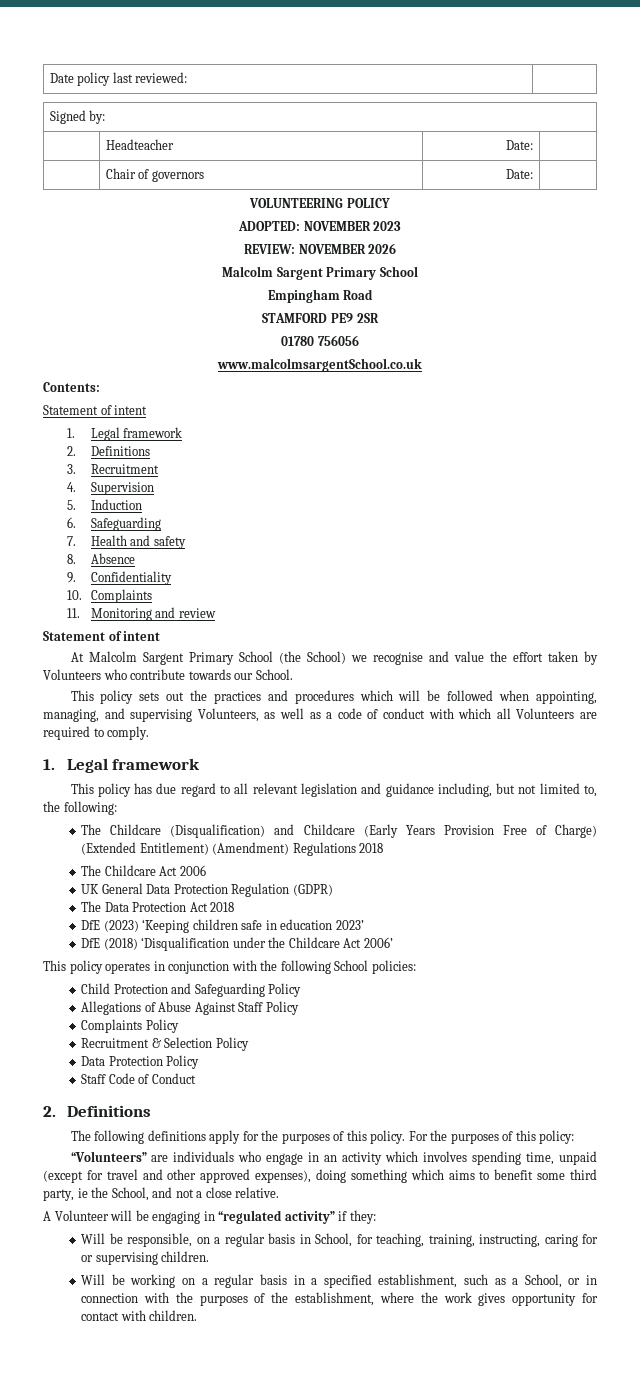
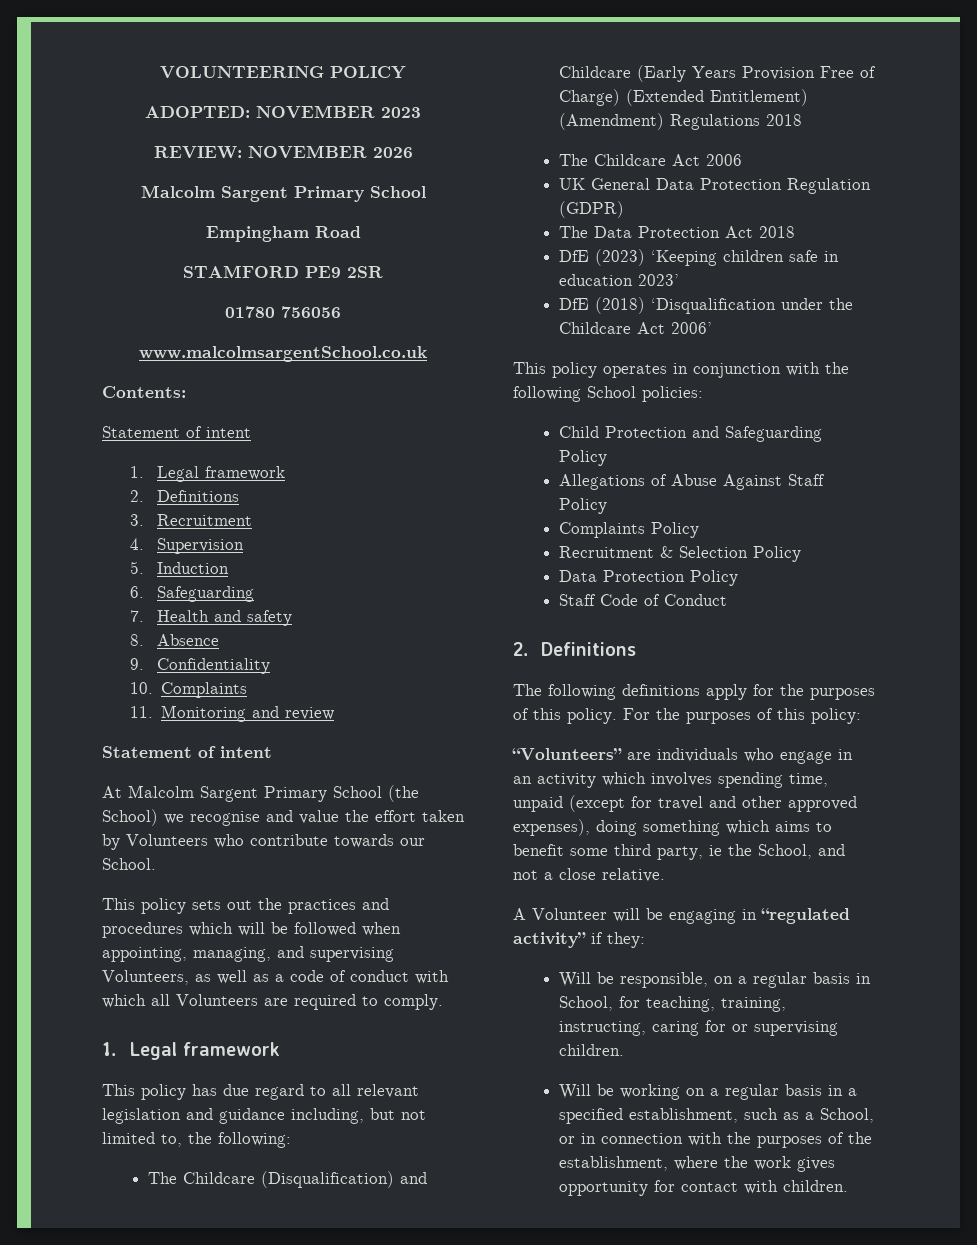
[49,72,188,86] [49,110,106,124] [105,139,174,150] [506,140,534,150] [105,168,204,182] [506,169,534,179] Date policy last reviewed: | // Signed by: // | Headteacher | Date: | // | Chair of governors | Date: | // -> (160, 72) none

